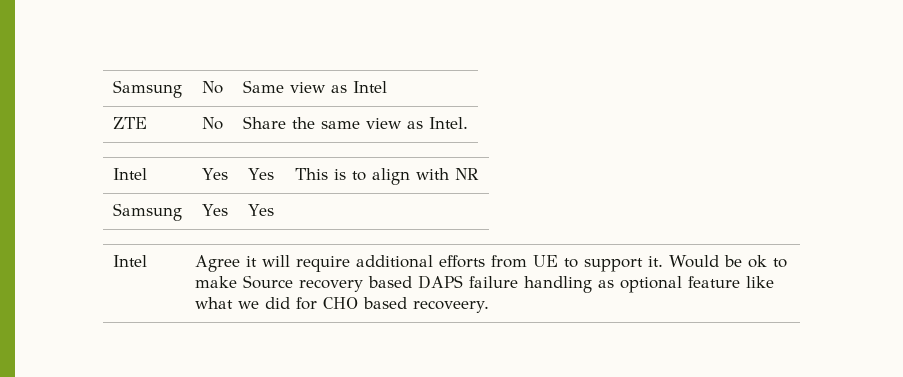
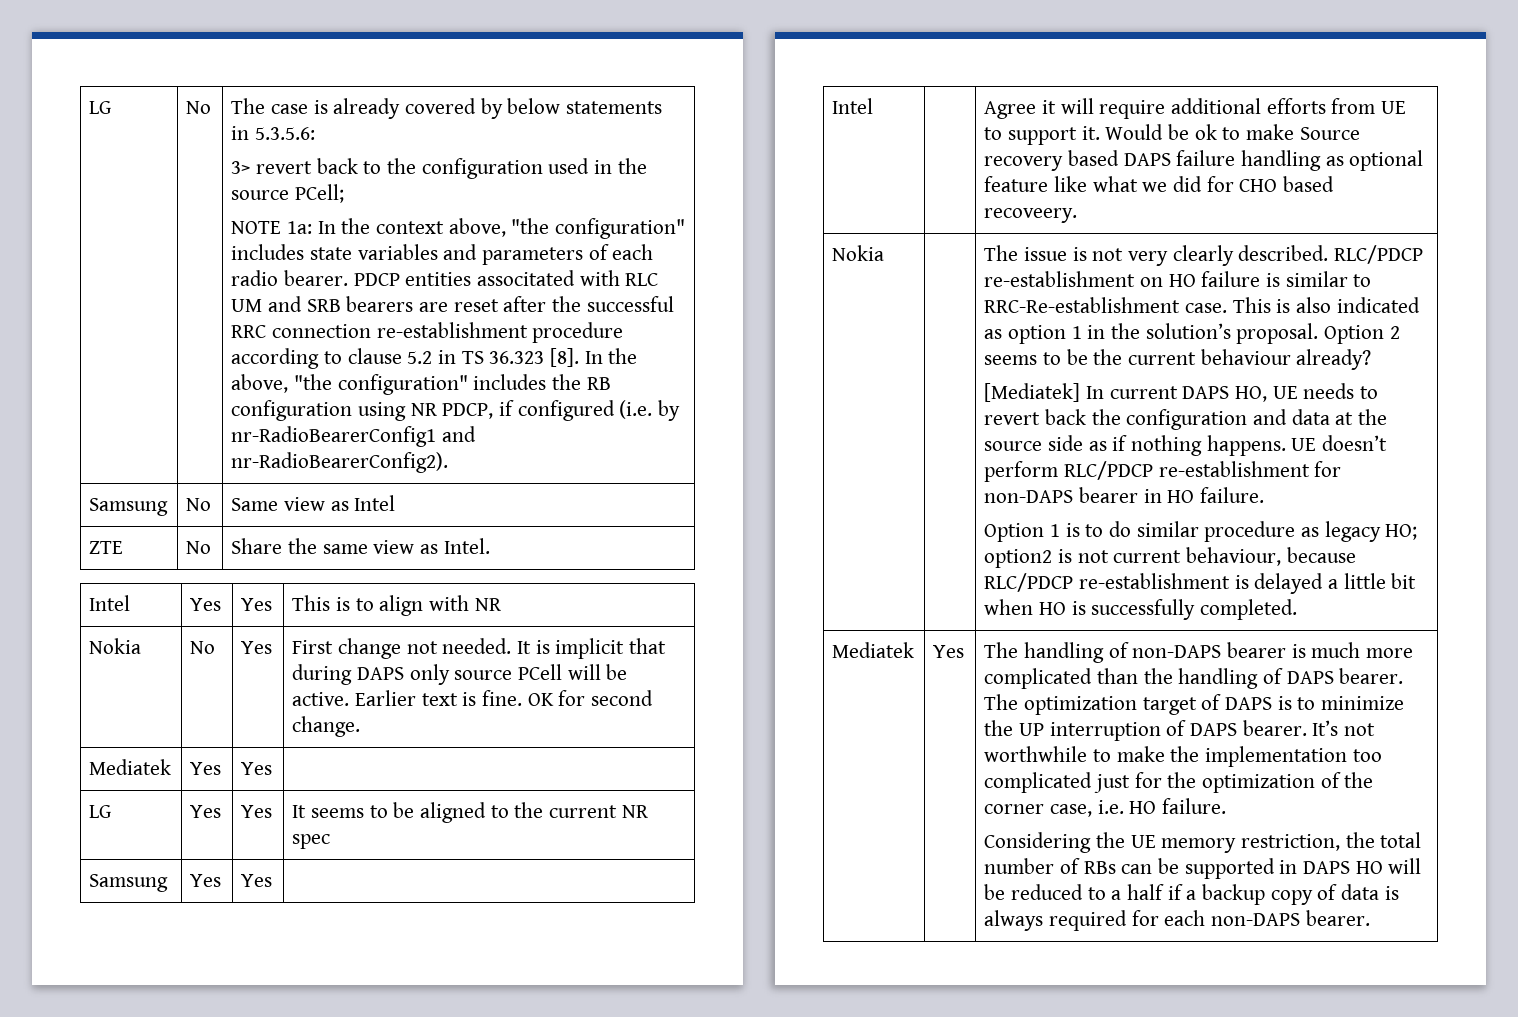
(112, 89) none -> [89,101,112,114] [186,101,212,114] [231,98,663,119] [231,126,316,140] [231,158,647,179] [231,184,345,203] [231,218,686,239] [231,244,654,265] [231,270,659,286] [231,296,674,312] [231,322,624,343] [231,348,638,369] [231,374,611,395] [231,400,681,421] [231,426,477,447] [231,452,449,473] LG | No | The case is already covered by below statements in 5.3.5.6: // 3> revert back to the configuration used in the source PCell; // NOTE 1a: In the context above, "the configuration" includes state variables and parameters of each radio bearer. PDCP entities associtated with RLC UM and SRB bearers are reset after the successful RRC connection re-establishment procedure according to clause 5.2 in TS 36.323 [8]. In the above, "the configuration" includes the RB configuration using NR PDCP, if configured (i.e. by nr-RadioBearerConfig1 and nr-RadioBearerConfig2). //
(479, 174) none -> [89,638,142,654] [190,641,216,654] [241,641,273,654] [292,638,667,659] [292,664,628,685] [292,690,654,706] [292,716,361,737] [89,759,172,775] [190,762,222,775] [241,762,273,775] [89,805,112,818] [190,805,222,818] [241,805,273,818] [292,802,649,823] [292,834,331,849] // Nokia | No | Yes | First change not needed. It is implicit that during DAPS only source PCell will be active. Earlier text is fine. OK for second change. // Mediatek | Yes | Yes | // LG | Yes | Yes | It seems to be aligned to the current NR spec
(490, 306) none -> [832,245,885,261] [984,245,1424,266] [984,271,1372,287] [984,297,1420,313] [984,323,1400,344] [984,349,1372,370] [984,383,1379,402] [984,409,1388,430] [984,435,1388,456] [984,461,1342,482] [984,487,1265,503] [984,521,1418,542] [984,547,1356,568] [984,573,1417,594] [984,599,1298,620] [832,642,915,658] [933,645,965,658] [984,642,1414,663] [984,668,1404,689] [984,694,1405,715] [984,720,1376,741] [984,746,1382,767] [984,772,1374,793] [984,798,1227,817] [984,832,1422,853] [984,858,1422,879] [984,884,1399,905] [984,910,1370,931] // Nokia | | The issue is not very clearly described. RLC/PDCP re-establishment on HO failure is similar to RRC-Re-establishment case. This is also indicated as option 1 in the solution’s proposal. Option 2 seems to be the current behaviour already? // [Mediatek] In current DAPS HO, UE needs to revert back the configuration and data at the source side as if nothing happens. UE doesn’t perform RLC/PDCP re-establishment for non-DAPS bearer in HO failure. // Option 1 is to do similar procedure as legacy HO; option2 is not current behaviour, because RLC/PDCP re-establishment is delayed a little bit when HO is successfully completed. // Mediatek | Yes | The handling of non-DAPS bearer is much more complicated than the handling of DAPS bearer. The optimization target of DAPS is to minimize the UP interruption of DAPS bearer. It’s not worthwhile to make the implementation too complicated just for the optimization of the corner case, i.e. HO failure. // Considering the UE memory restriction, the total number of RBs can be supported in DAPS HO will be reduced to a half if a backup copy of data is always required for each non-DAPS bearer.

